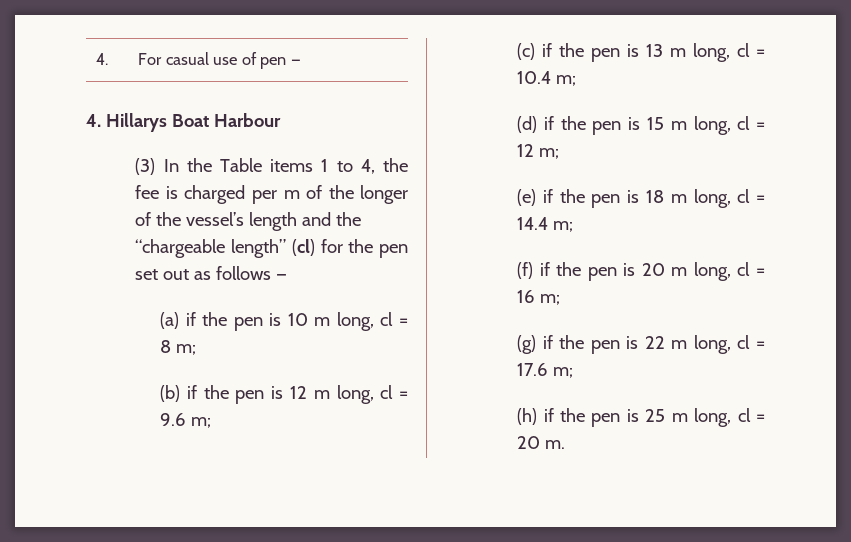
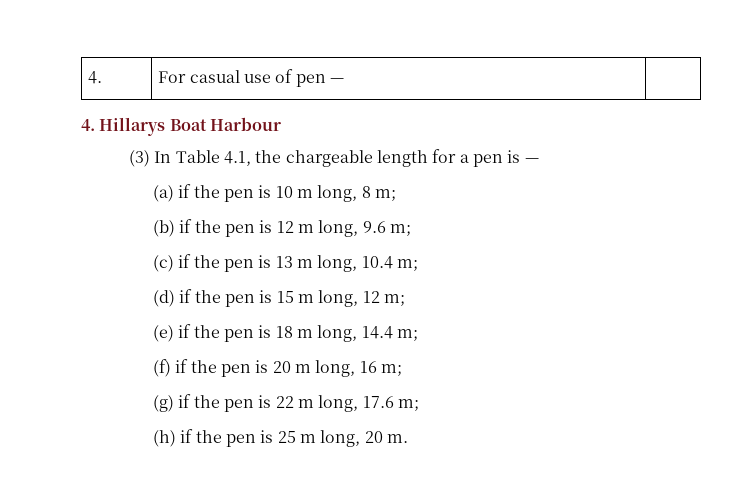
[186,158,408,174] [135,185,408,204] [135,212,362,231] [135,239,408,258] [135,266,272,280] the Table items 1 to 4, the fee is charged per m of the longer of the vessel’s length and the “chargeable length” (cl) for the pen set out as follows -> [175,149,521,167] Table 4.1, the chargeable length for a pen is
[380,312,408,326] cl = -> (358, 193) none
[380,385,408,399] cl = -> (359, 228) none
[737,43,765,57] cl = -> (358, 263) none
[737,116,765,130] cl = -> (359, 298) none
[737,189,765,203] cl = -> (358, 333) none
[737,262,765,276] cl = -> (356, 368) none
[737,335,765,349] cl = -> (359, 403) none
[737,408,765,422] cl = -> (361, 438) none

